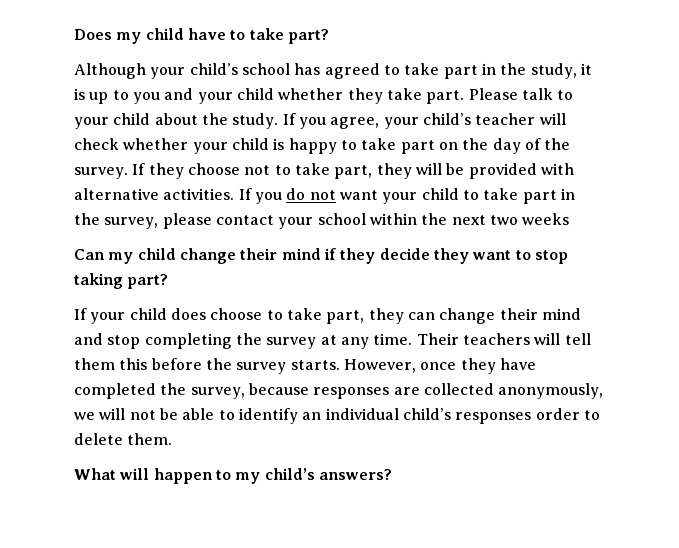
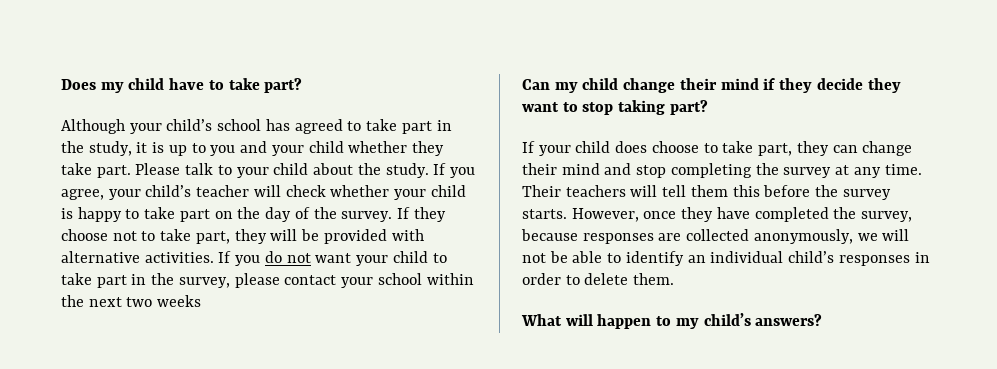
(532, 418) none -> [914,252,930,263] in

